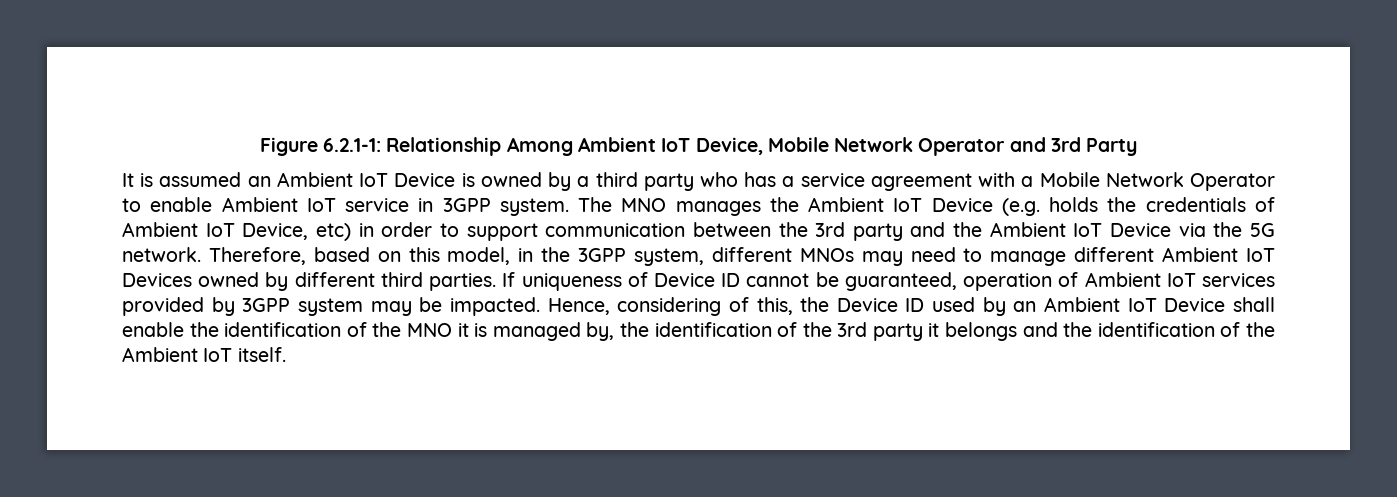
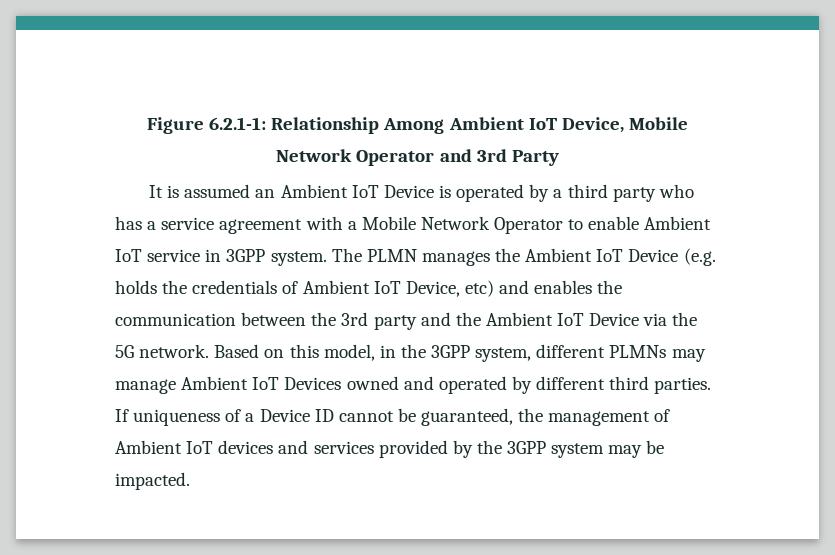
[480,172,542,187] owned -> [456,184,525,202] operated
[621,198,667,212] MNO -> [366,249,417,262] PLMN
[358,222,538,241] in order to support -> [499,280,623,294] and enables the
[208,247,370,265] Therefore, based -> [214,344,260,358] Based
[799,247,1155,266] MNOs may need to manage different -> [609,345,706,362] [115,379,176,394] PLMNs may manage
(260, 279) none -> [403,376,507,394] and operated
(648, 279) none -> [245,413,255,422] a
[963,272,1196,291] operation of Ambient IoT -> [518,408,671,426] [115,440,309,454] the management of Ambient IoT devices and
(235, 306) none -> [476,440,502,454] the
[547,297,1275,316] [122,322,1276,341] [122,347,286,362] Hence, considering of this, the Device ID used by an Ambient IoT Device shall enable the identification of the MNO it is managed by, the identification of the 3rd party it belongs and the identification of the Ambient IoT itself. -> (190, 481) none

